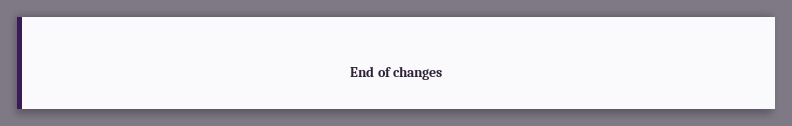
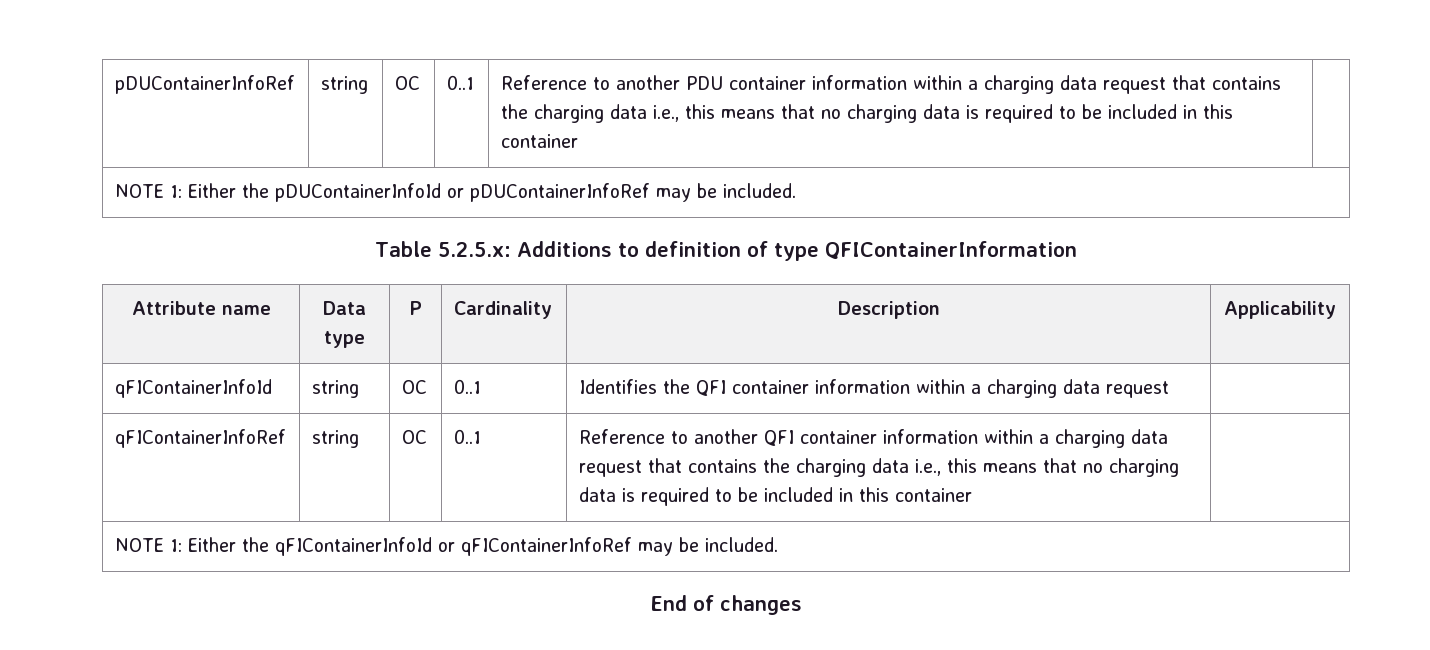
(349, 71) none -> [114,75,295,94] [320,76,368,94] [394,76,420,90] [446,75,474,90] [500,75,1281,94] [500,104,1233,123] [500,134,578,148] [114,183,796,202] [375,241,1077,261] [131,301,271,315] [323,301,366,315] [324,331,365,348] [409,301,422,315] [453,301,552,319] [837,301,940,319] [1224,301,1336,319] [114,379,272,398] [311,380,359,398] [401,380,427,394] [453,379,481,394] [578,379,1169,398] [114,429,286,448] [311,430,359,448] [401,430,427,444] [453,429,481,444] [578,429,1168,448] [578,458,1179,477] [578,487,972,506] [114,537,778,556] pDUContainerInfoRef | string | OC | 0..1 | Reference to another PDU container information within a charging data request that contains the charging data i.e., this means that no charging data is required to be included in this container | // NOTE 1: Either the pDUContainerInfoId or pDUContainerInfoRef may be included. // Table 5.2.5.x: Additions to definition of type QFIContainerInformation // Attribute name | Data type | P | Cardinality | Description | Applicability // qFIContainerInfoId | string | OC | 0..1 | Identifies the QFI container information within a charging data request | // qFIContainerInfoRef | string | OC | 0..1 | Reference to another QFI container information within a charging data request that contains the charging data i.e., this means that no charging data is required to be included in this container | // NOTE 1: Either the qFIContainerInfoId or qFIContainerInfoRef may be included. //

